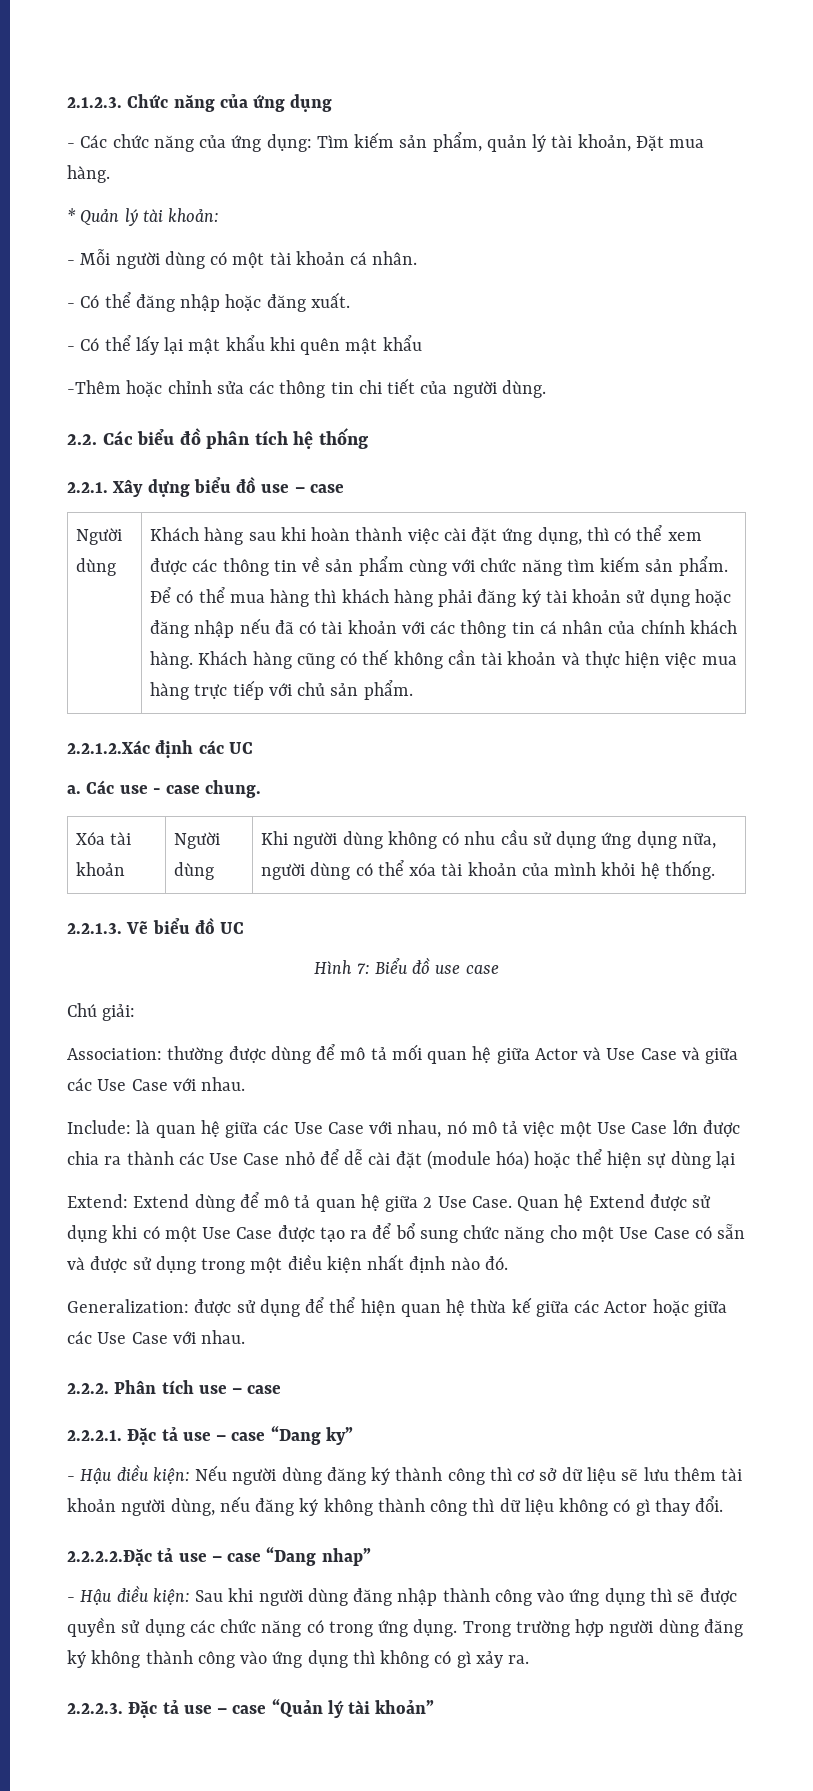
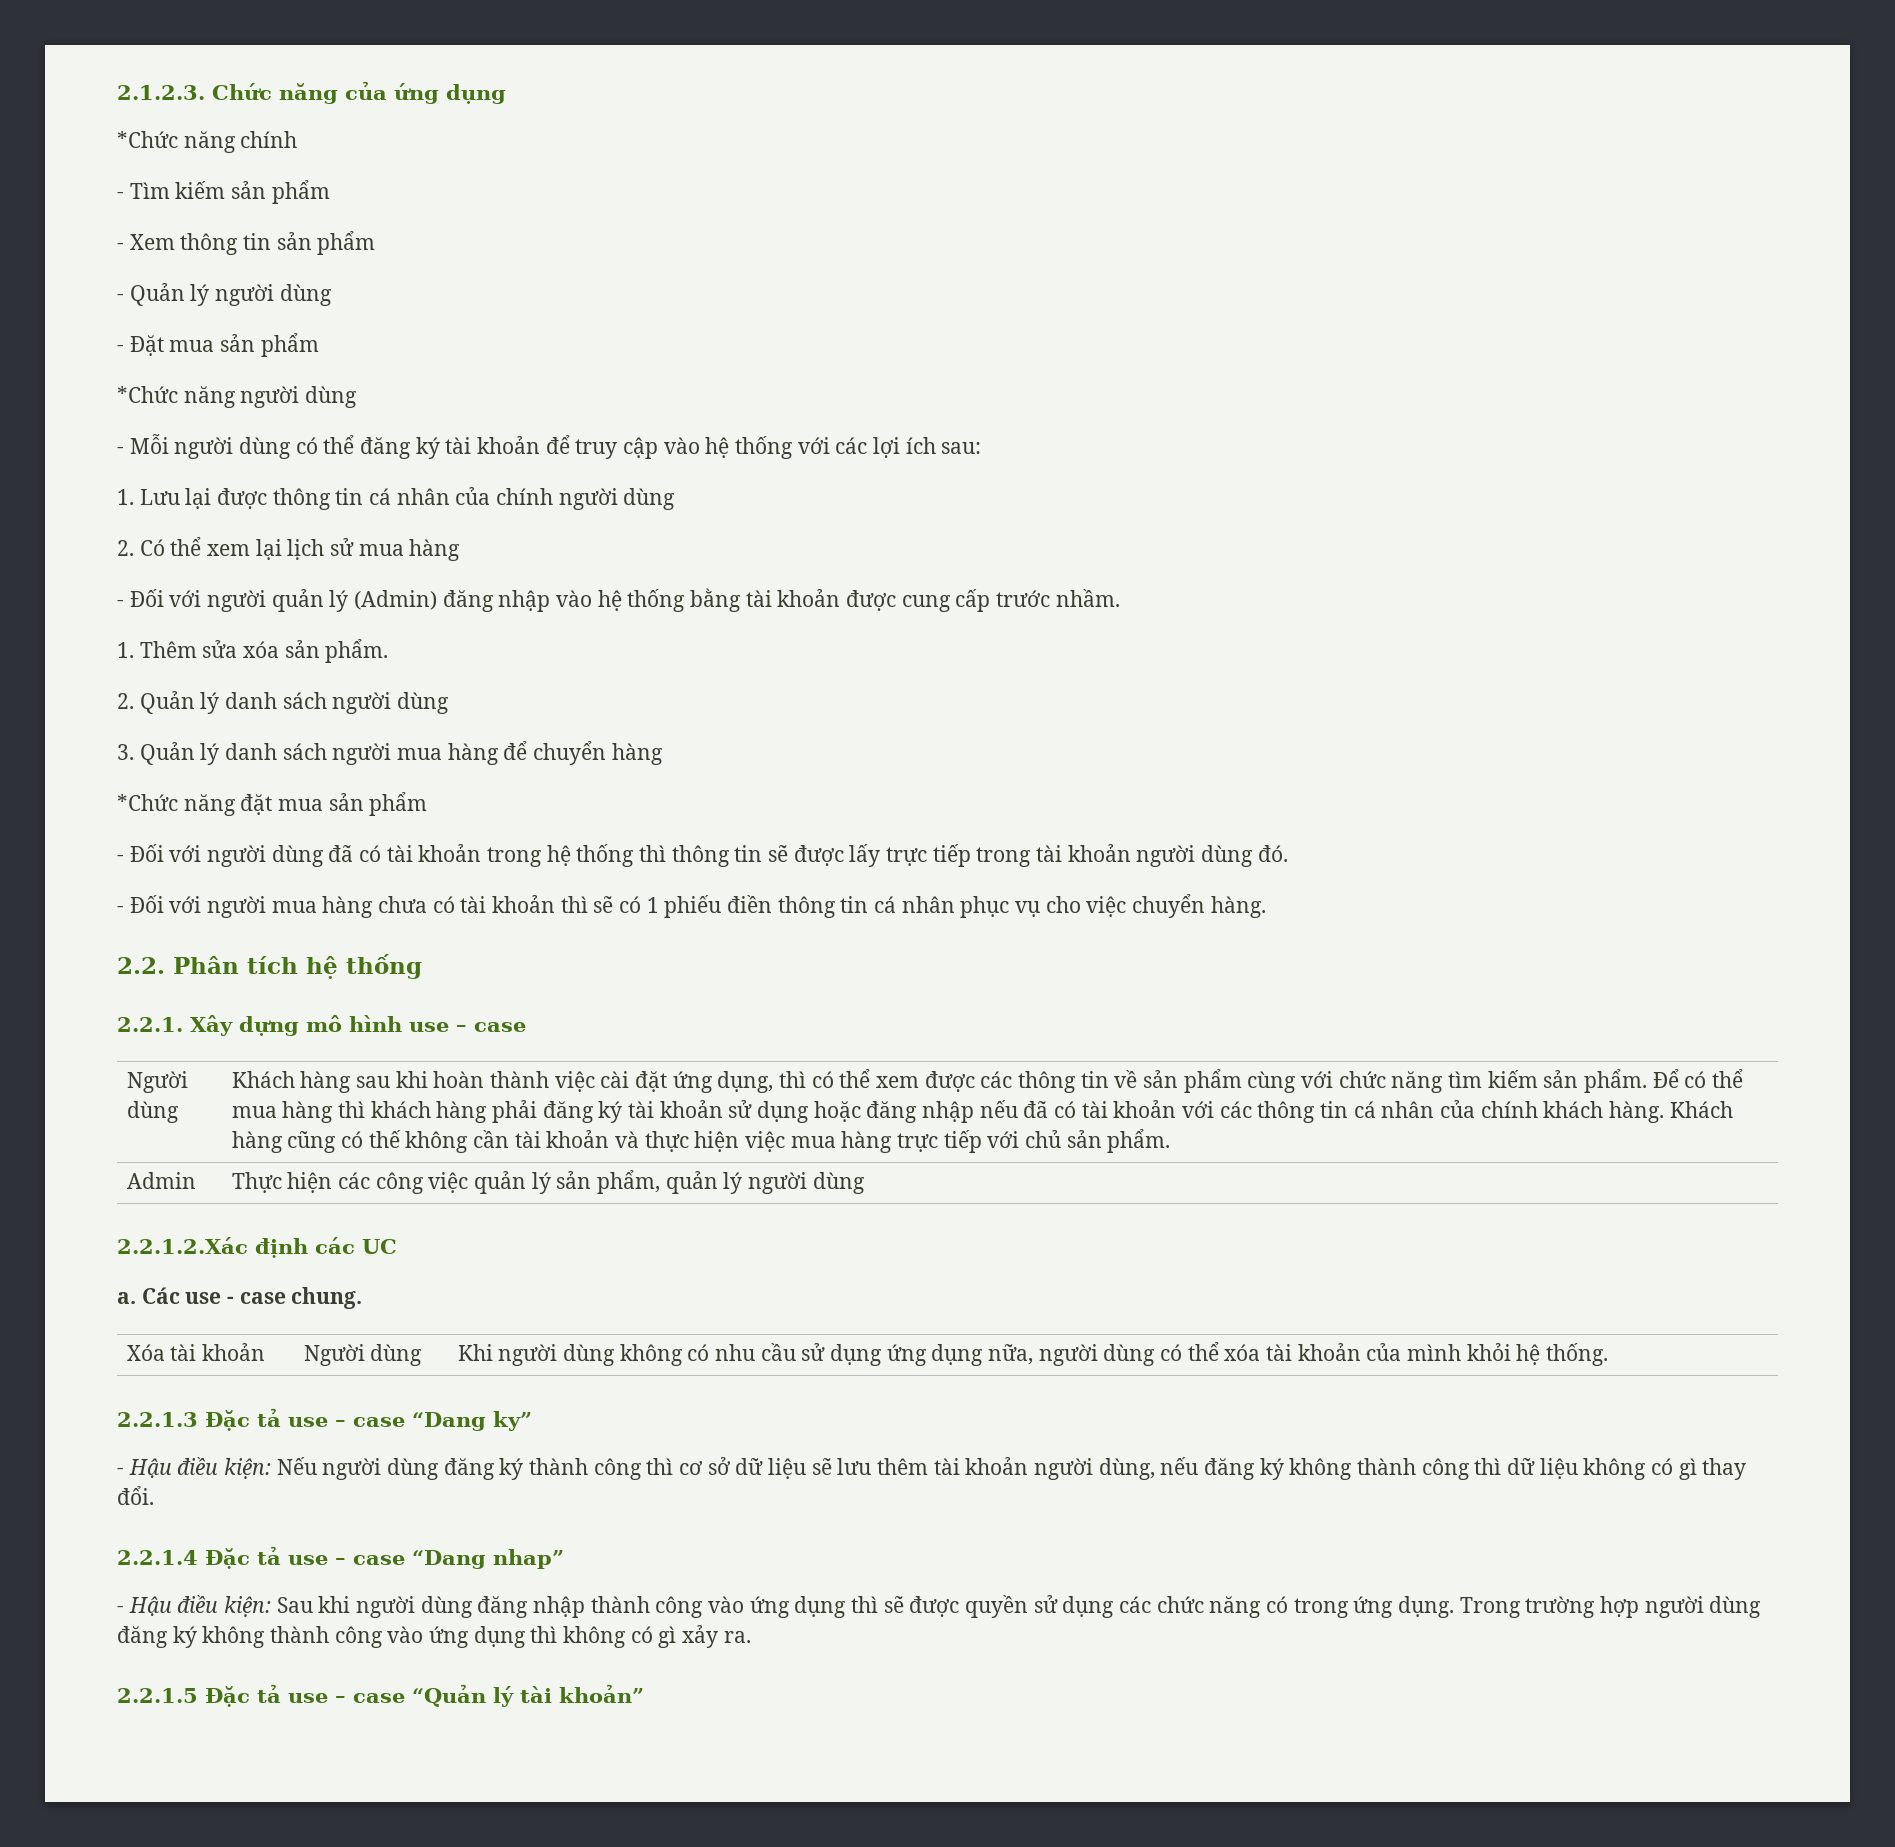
[67,132,705,152] [67,165,110,183] [67,208,220,226] - Các chức năng của ứng dụng: Tìm kiếm sản phẩm, quản lý tài khoản, Đặt mua hàng. // * Quản lý tài khoản: -> [117,131,298,153] [117,180,330,204] [117,231,376,255] [117,283,332,306] [117,333,319,357] [117,386,358,408] *Chức năng chính // - Tìm kiếm sản phẩm // - Xem thông tin sản phẩm // - Quản lý người dùng // - Đặt mua sản phẩm // *Chức năng người dùng
[232,251,418,268] [67,292,350,312] [67,335,422,355] [67,378,546,398] [67,428,251,449] một tài khoản cá nhân. // - Có thể đăng nhập hoặc đăng xuất. // - Có thể lấy lại mật khẩu khi quên mật khẩu // -Thêm hoặc chỉnh sửa các thông tin chi tiết của người dùng. // 2.2. Các biểu đồ phân -> [323,435,982,459] [117,487,676,510] [117,537,461,561] [117,588,1120,612] [117,639,389,663] [117,691,450,714] [117,741,663,765] [117,792,428,816] [117,844,1288,867] [117,894,1266,918] [117,956,239,974] thể đăng ký tài khoản để truy cập vào hệ thống với các lợi ích sau: // 1. Lưu lại được thông tin cá nhân của chính người dùng // 2. Có thể xem lại lịch sử mua hàng // - Đối với người quản lý (Admin) đăng nhập vào hệ thống bằng tài khoản được cung cấp trước nhầm. // 1. Thêm sửa xóa sản phẩm. // 2. Quản lý danh sách người dùng // 3. Quản lý danh sách người mua hàng để chuyển hàng // *Chức năng đặt mua sản phẩm // - Đối với người dùng đã có tài khoản trong hệ thống thì thông tin sẽ được lấy trực tiếp trong tài khoản người dùng đó. // - Đối với người mua hàng chưa có tài khoản thì sẽ có 1 phiếu điền thông tin cá nhân phục vụ cho việc chuyển hàng. // 2.2. Phân
[193,477,257,493] biểu đồ -> [306,1015,402,1032] mô hình
(413, 690) none -> [126,1172,196,1189] [231,1170,865,1194] // Admin | Thực hiện các công việc quản lý sản phẩm, quản lý người dùng
[67,918,245,934] [314,957,499,974] [67,1003,136,1021] [67,1044,739,1064] [67,1077,246,1091] [67,1120,740,1138] [67,1149,735,1170] [67,1192,712,1212] [67,1223,746,1243] [67,1254,508,1274] [67,1297,727,1317] [67,1330,246,1344] [67,1380,282,1394] [67,1430,122,1441] 2.2.1.3. Vẽ biểu đồ UC // Hình 7: Biểu đồ use case // Chú giải: // Association: thường được dùng để mô tả mối quan hệ giữa Actor và Use Case và giữa các Use Case với nhau. // Include: là quan hệ giữa các Use Case với nhau, nó mô tả việc một Use Case lớn được chia ra thành các Use Case nhỏ để dễ cài đặt (module hóa) hoặc thể hiện sự dùng lại // Extend: Extend dùng để mô tả quan hệ giữa 2 Use Case. Quan hệ Extend được sử dụng khi có một Use Case được tạo ra để bổ sung chức năng cho một Use Case có sẵn và được sử dụng trong một điều kiện nhất định nào đó. // Generalization: được sử dụng để thể hiện quan hệ thừa kế giữa các Actor hoặc giữa các Use Case với nhau. // 2.2.2. Phân tích use – case // 2.2.2.1. -> [117,1412,198,1427] 2.2.1.3
[67,1548,152,1566] 2.2.2.2.Đặc -> [117,1548,250,1569] 2.2.1.4 Đặc
[67,1703,123,1714] 2.2.2.3. -> [117,1688,198,1703] 2.2.1.5

